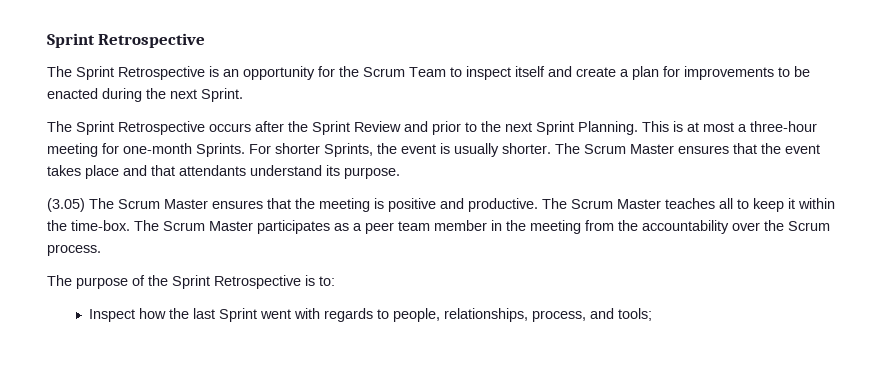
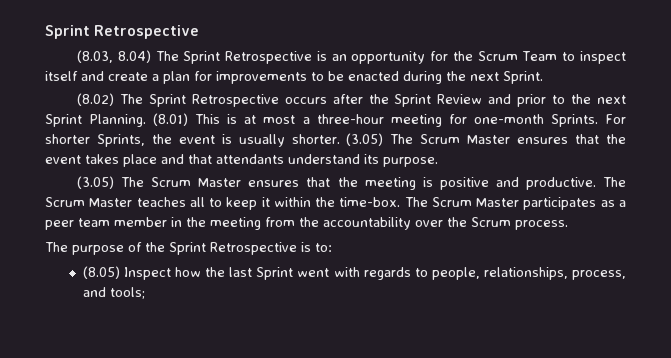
(206, 40) none -> [77,50,151,63] (8.03, 8.04)
(243, 95) none -> [77,93,115,106] (8.02)
(638, 128) none -> [153,113,189,126] (8.01)
(551, 148) none -> [346,133,384,146] (3.05)
(335, 281) none -> [82,266,120,279] (8.05)

